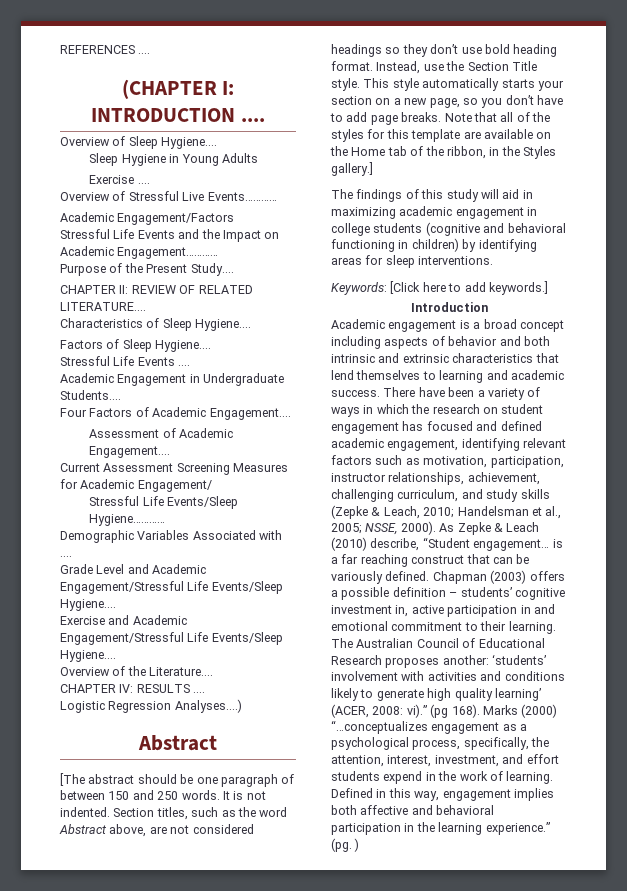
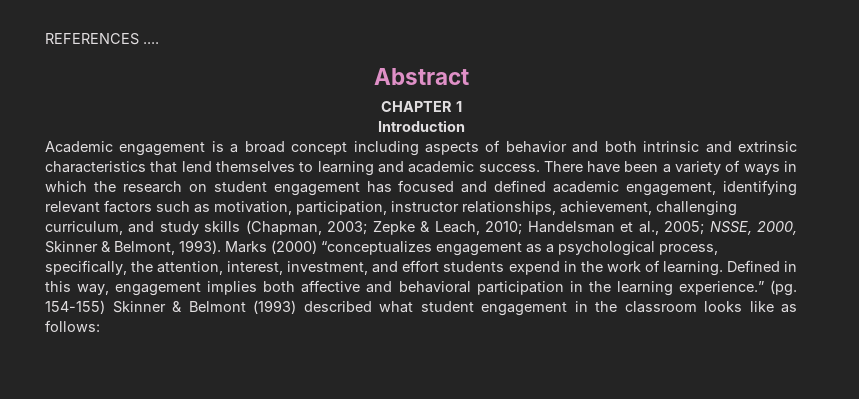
[121,79,235,99] [91,108,265,122] [60,136,218,149] [89,153,258,166] [89,175,150,184] [60,191,277,201] [60,212,235,225] [60,229,280,242] [60,246,219,259] [60,263,234,276] [60,285,253,294] [60,302,146,311] [60,318,252,331] [60,339,212,352] [60,356,191,366] [60,373,285,386] [60,390,121,400] [60,407,291,420] [89,428,234,438] [89,446,171,458] [60,463,289,475] [60,479,212,492] [89,496,239,509] [89,514,166,526] [60,530,283,543] [60,556,72,557] [60,564,207,574] [60,581,283,594] [60,599,116,611] [60,615,187,625] [60,632,283,645] [60,650,116,662] [60,666,214,676] [60,684,206,693] [60,699,242,713] [138,735,217,751] [60,773,295,787] [60,790,266,800] [60,807,288,820] [59,824,254,837] [331,44,558,57] [331,61,537,74] [331,78,564,91] [331,95,563,108] [330,112,550,125] [331,129,552,142] [330,146,556,159] [331,162,373,176] [331,189,533,202] [331,206,538,219] [331,222,566,236] [331,238,537,252] [331,255,494,268] [331,281,548,295] (CHAPTER I: INTRODUCTION .... // Overview of Sleep Hygiene.... // Sleep Hygiene in Young Adults // Exercise .... // Overview of Stressful Live Events………… // Academic Engagement/Factors // Stressful Life Events and the Impact on Academic Engagement………… // Purpose of the Present Study.... // CHAPTER II: REVIEW OF RELATED LITERATURE.... // Characteristics of Sleep Hygiene.... // Factors of Sleep Hygiene.... // Stressful Life Events .... // Academic Engagement in Undergraduate Students.... // Four Factors of Academic Engagement.... // Assessment of Academic Engagement.... // Current Assessment Screening Measures for Academic Engagement/ // Stressful Life Events/Sleep Hygiene………… // Demographic Variables Associated with .... // Grade Level and Academic Engagement/Stressful Life Events/Sleep Hygiene.... // Exercise and Academic Engagement/Stressful Life Events/Sleep Hygiene.... // Overview of the Literature.... // CHAPTER IV: RESULTS .... // Logistic Regression Analyses....) // Abstract // [The abstract should be one paragraph of between 150 and 250 words. It is not indented. Section titles, such as the word Abstract above, are not considered headings so they don’t use bold heading format. Instead, use the Section Title style. This style automatically starts your section on a new page, so you don’t have to add page breaks. Note that all of the styles for this template are available on the Home tab of the ribbon, in the Styles gallery.] // The findings of this study will aid in maximizing academic engagement in college students (cognitive and behavioral functioning in children) by identifying areas for sleep interventions. // Keywords: [Click here to add keywords.] -> [373,68,469,85] [380,101,462,112] Abstract // CHAPTER 1
[331,505,368,519] (Zepke -> [245,220,415,235] (Chapman, 2003; Zepke
[400,521,540,535] [331,537,563,551] [331,554,530,567] [331,570,565,584] [331,587,565,600] [331,604,555,617] [331,621,556,634] [331,638,545,648] [331,654,547,668] [331,671,565,681] [331,688,541,701] [331,704,480,718] 2000). As Zepke & Leach (2010) describe, “Student engagement… is a far reaching construct that can be variously defined. Chapman (2003) offers a possible definition – students’ cognitive investment in, active participation in and emotional commitment to their learning. The Australian Council of Educational Research proposes another: ‘students’ involvement with activities and conditions likely to generate high quality learning’ (ACER, 2008: vi).” (pg 168). -> [757,221,797,235] [45,240,221,255] 2000, Skinner & Belmont, 1993).
[331,720,428,734] “…conceptualizes -> [321,241,432,255] “conceptualizes
[354,838,360,852] ) -> [45,300,797,316] [45,320,100,332] 154-155) Skinner & Belmont (1993) described what student engagement in the classroom looks like as follows:

